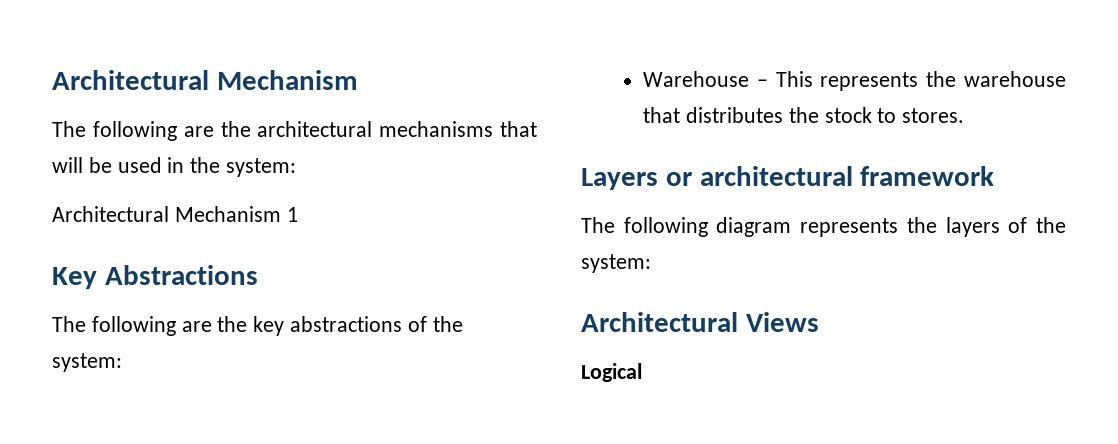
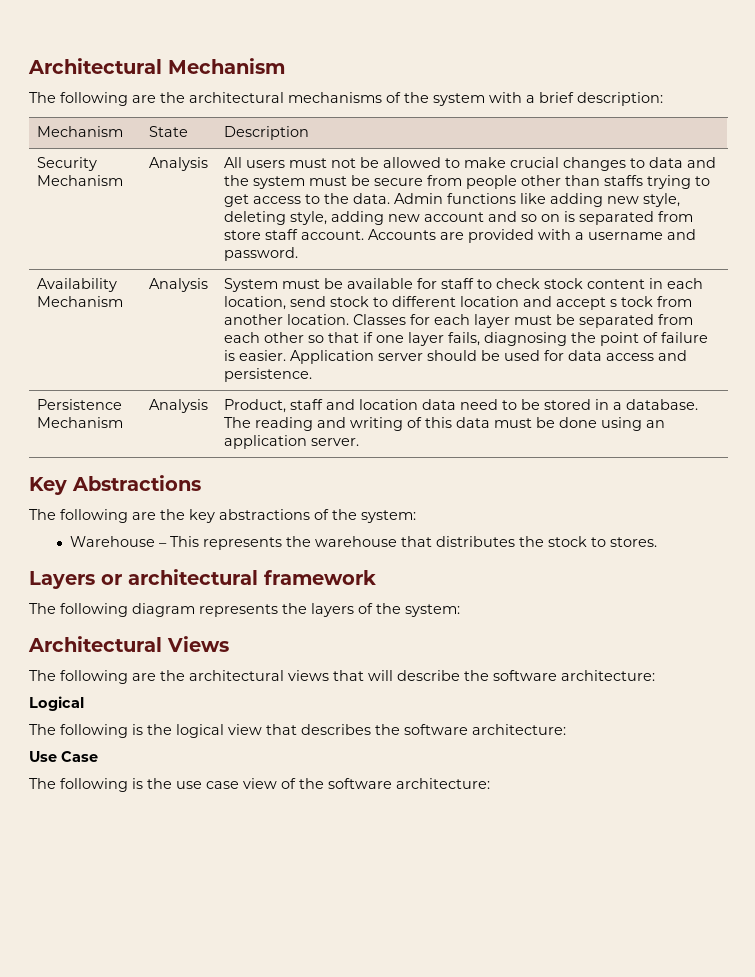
[499,121,537,137] [52,157,297,177] [52,206,298,222] that will be used in the system: // Architectural Mechanism 1 -> [386,92,663,106] [36,126,123,137] [148,126,188,137] [223,126,309,140] [36,157,97,171] [36,175,123,186] [148,157,208,171] [223,157,716,171] [223,175,710,189] [223,193,680,207] [223,211,693,225] [223,229,696,243] [223,247,298,261] [36,278,117,292] [36,296,123,307] [148,278,208,292] [223,278,703,292] [223,296,692,310] [223,314,693,328] [223,332,708,346] [223,350,687,364] [223,368,312,382] [36,399,122,410] [36,417,123,428] [148,399,208,413] [223,399,698,413] [223,417,665,431] [223,435,359,449] of the system with a brief description: // Mechanism | State | Description // Security Mechanism | Analysis | All users must not be allowed to make crucial changes to data and the system must be secure from people other than staffs trying to get access to the data. Admin functions like adding new style, deleting style, adding new account and so on is separated from store staff account. Accounts are provided with a username and password. // Availability Mechanism | Analysis | System must be available for staff to check stock content in each location, send stock to different location and accept s tock from another location. Classes for each layer must be separated from each other so that if one layer fails, diagnosing the point of failure is easier. Application server should be used for data access and persistence. // Persistence Mechanism | Analysis | Product, staff and location data need to be stored in a database. The reading and writing of this data must be done using an application server.
[581,363,642,382] Logical -> [29,670,655,684] [29,696,84,711] [29,724,566,738] [29,751,98,762] [29,778,490,792] The following are the architectural views that will describe the software architecture: // Logical // The following is the logical view that describes the software architecture: // Use Case // The following is the use case view of the software architecture:

